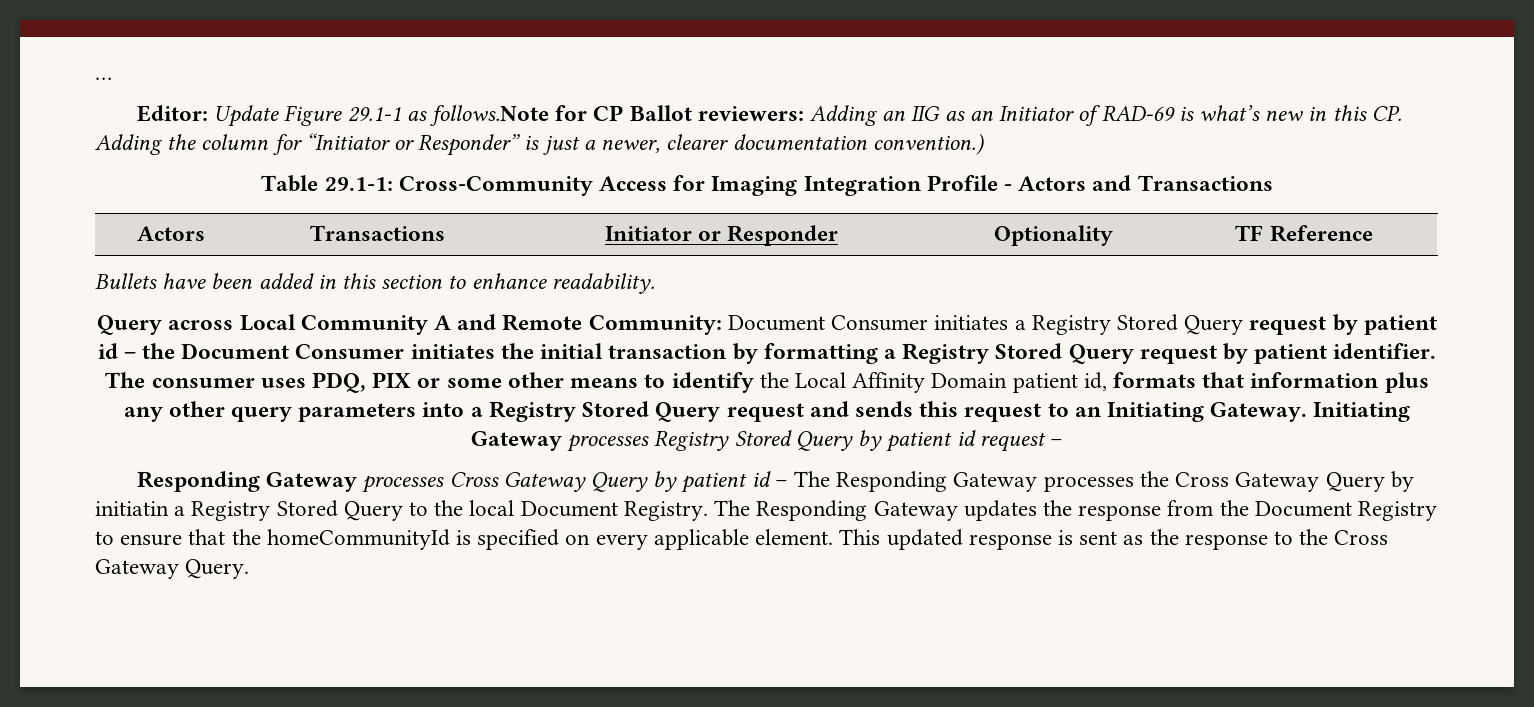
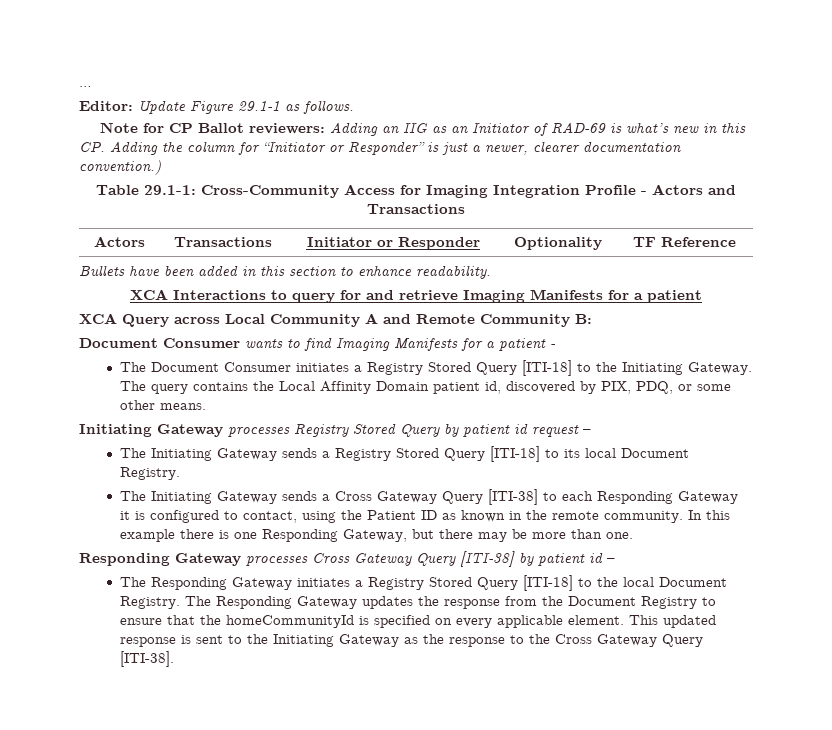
[429,105,549,126] follows.Note -> [303,100,354,114] [100,122,139,133] follows. // Note
(655, 283) none -> [130,289,702,303] [79,313,117,324] XCA Interactions to query for and retrieve Imaging Manifests for a patient // XCA
[588,315,722,335] Community: -> [480,314,592,327] [79,337,556,351] [120,362,147,372] Community B: // Document Consumer wants to find Imaging Manifests for a patient - // The
[1249,314,1437,335] [97,343,1437,364] [105,372,754,393] request by patient id – the Document Consumer initiates the initial transaction by formatting a Registry Stored Query request by patient identifier. The consumer uses PDQ, PIX or some other means to identify -> [522,360,753,376] [120,381,249,394] [ITI-18] to the Initiating Gateway. The query contains
[1112,372,1429,393] [123,401,1308,422] formats that information plus any other query parameters into a Registry Stored Query request and sends this request to an Initiating Gateway. -> [506,381,732,394] [120,400,207,410] discovered by PIX, PDQ, or some other means. //
(1063, 442) none -> [120,446,690,462] [120,467,181,480] [120,489,739,505] [120,510,731,523] [120,529,634,542] // The Initiating Gateway sends a Registry Stored Query [ITI-18] to its local Document Registry. // The Initiating Gateway sends a Cross Gateway Query [ITI-38] to each Responding Gateway it is configured to contact, using the Patient ID as known in the remote community. In this example there is one Responding Gateway, but there may be more than one.
[653,471,1414,493] [95,500,403,521] by patient id – The Responding Gateway processes the Cross Gateway Query by initiatin a Registry Stored Query -> [460,551,615,567] [120,575,574,591] [ITI-38] by patient id – // The Responding Gateway initiates a Registry Stored Query [ITI-18]
(1118, 538) none -> [228,634,400,647] to the Initiating Gateway
[185,559,250,579] Query. -> [662,634,704,647] [120,651,175,667] Query [ITI-38].

